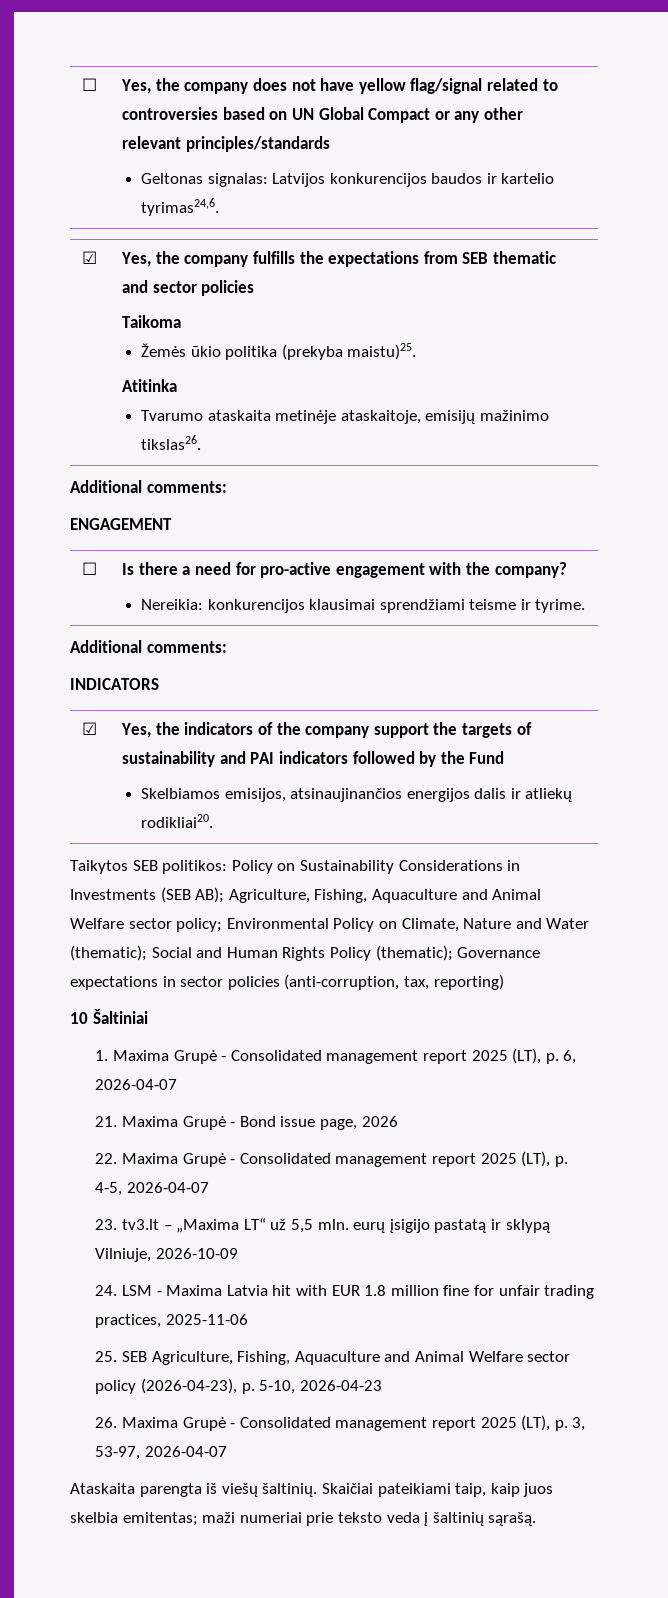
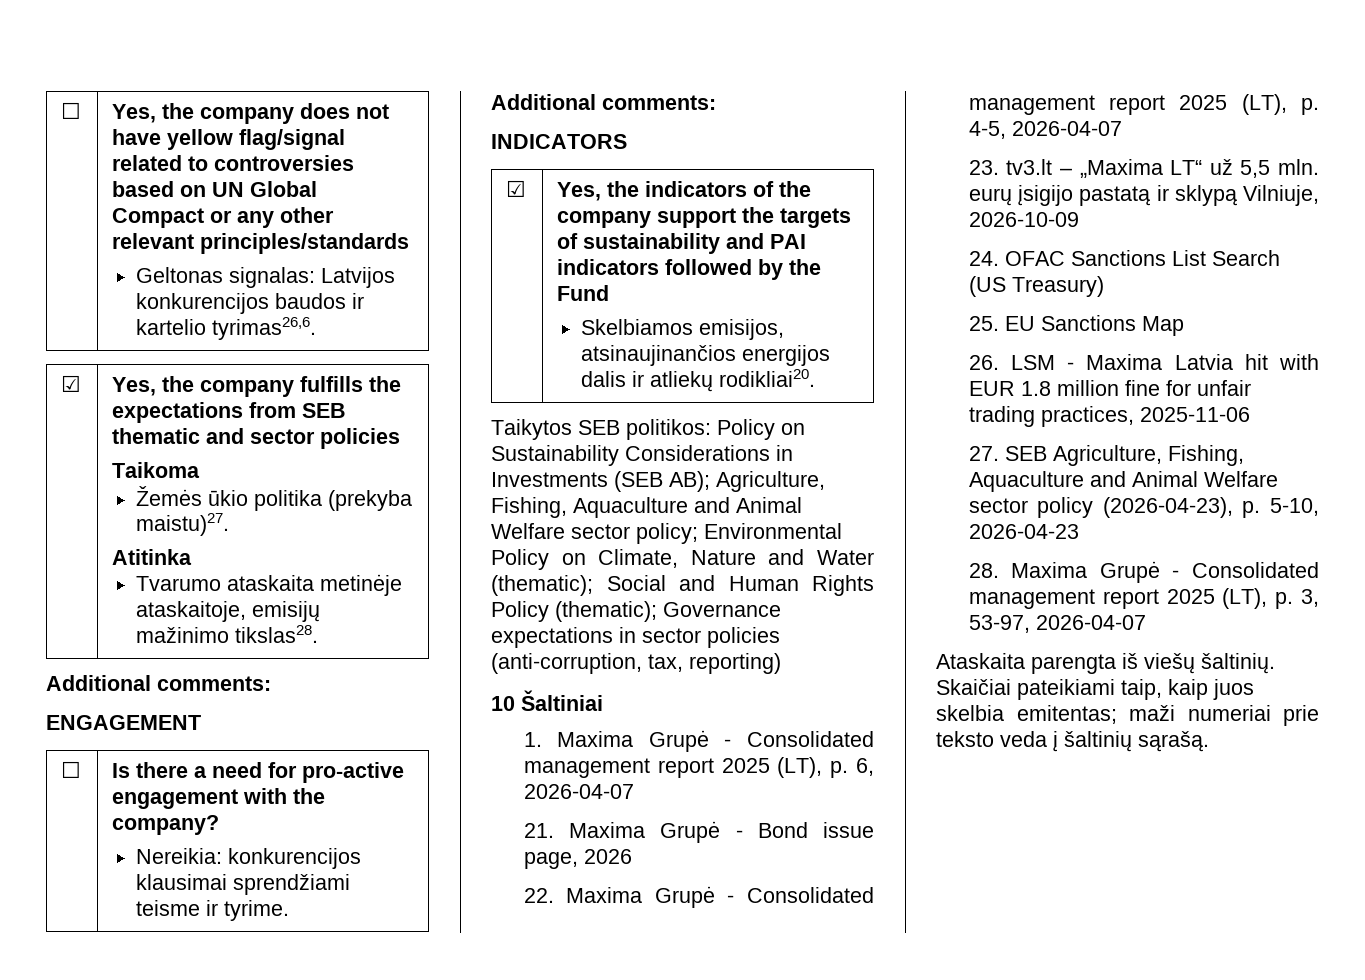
[140,198,219,216] tyrimas24,6. -> [212,317,317,340] tyrimas26,6.
[347,343,417,360] maistu)25. -> [136,513,230,536] maistu)27.
[140,435,201,450] tikslas26. -> [235,625,319,643] tikslas28.
(118, 1290) none -> [1004,250,1280,266] [968,276,1104,297] [968,315,1184,336] [968,355,999,370] OFAC Sanctions List Search (US Treasury) // 25. EU Sanctions Map // 26.
[95,1351,118,1362] 25. -> [968,446,999,461] 27.
[95,1417,118,1428] 26. -> [968,563,999,578] 28.

